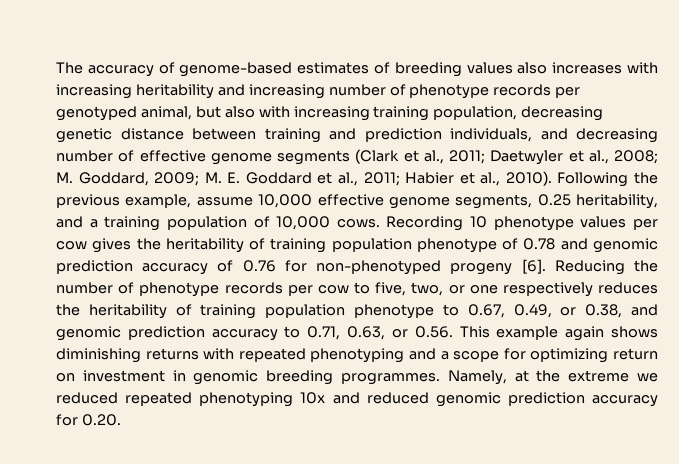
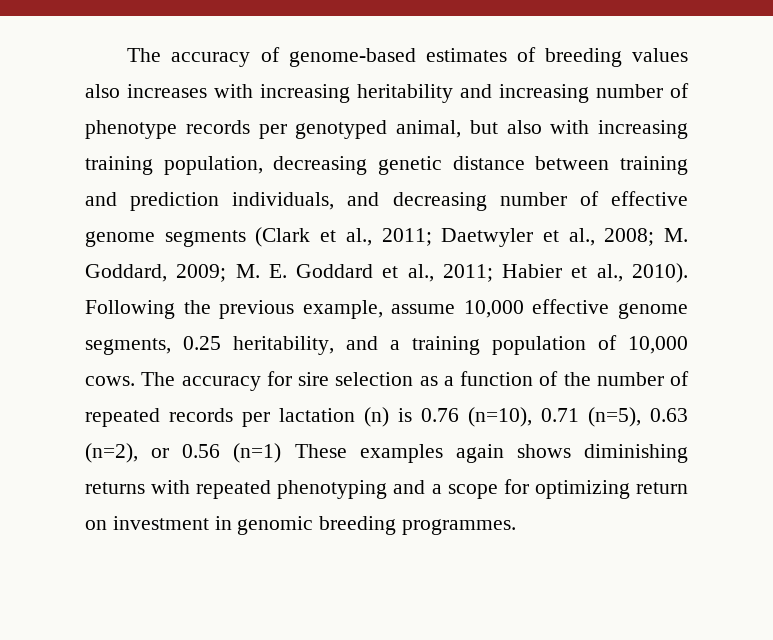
[386,216,658,231] [56,238,658,253] [56,259,625,275] Recording 10 phenotype values per cow gives the heritability of training population phenotype of 0.78 and genomic prediction accuracy of 0.76 for non-phenotyped progeny [6]. Reducing -> [141,371,559,391] The accuracy for sire selection as a function of
[139,282,659,297] [56,304,658,319] [56,326,559,341] phenotype records per cow to five, two, or one respectively reduces the heritability of training population phenotype to 0.67, 0.49, or 0.38, and genomic prediction accuracy to 0.71, 0.63, or 0.56. This example -> [85,407,688,427] [85,443,443,463] repeated records per lactation (n) is 0.76 (n=10), 0.71 (n=5), 0.63 (n=2), or 0.56 (n=1) These examples
[447,370,658,385] [56,392,658,407] [56,414,121,426] Namely, at the extreme we reduced repeated phenotyping 10x and reduced genomic prediction accuracy for 0.20. -> (517, 527) none

